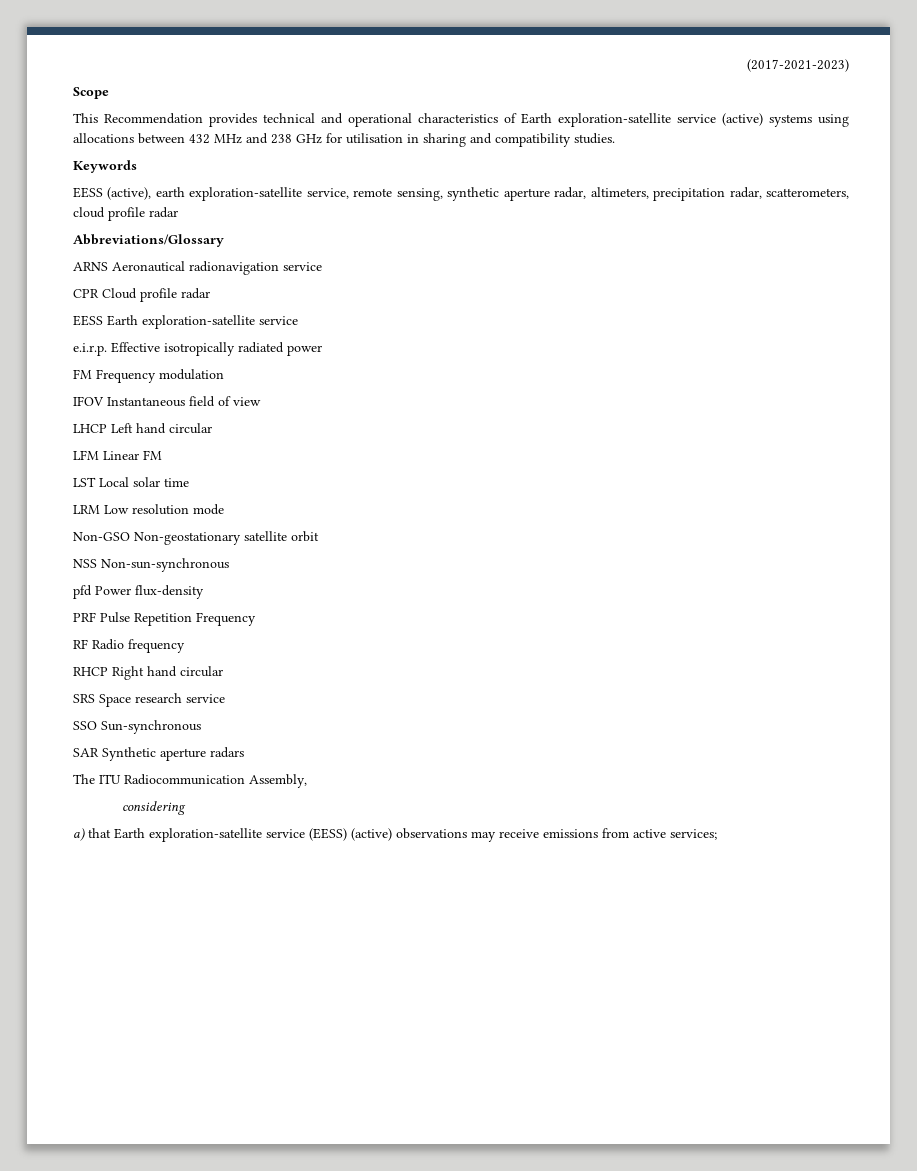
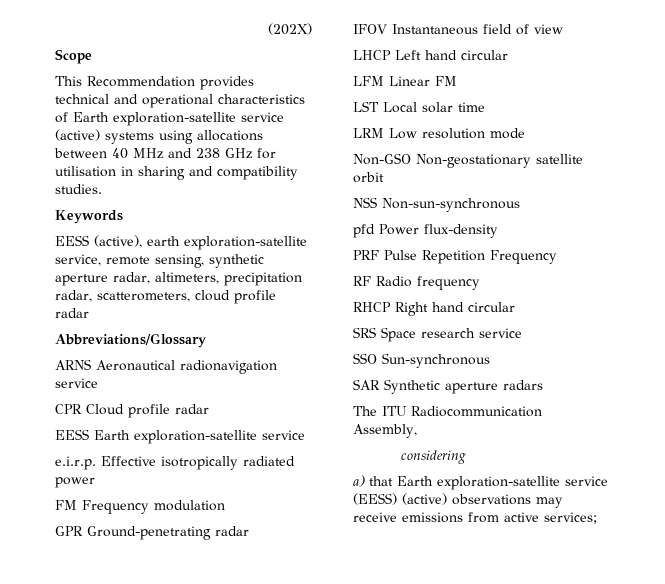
[747,59,849,72] (2017-2021-2023) -> [268,23,312,35] (202X)
[189,134,210,144] 432 -> [112,148,128,159] 40
(224, 374) none -> [55,526,249,540] // GPR Ground-penetrating radar

